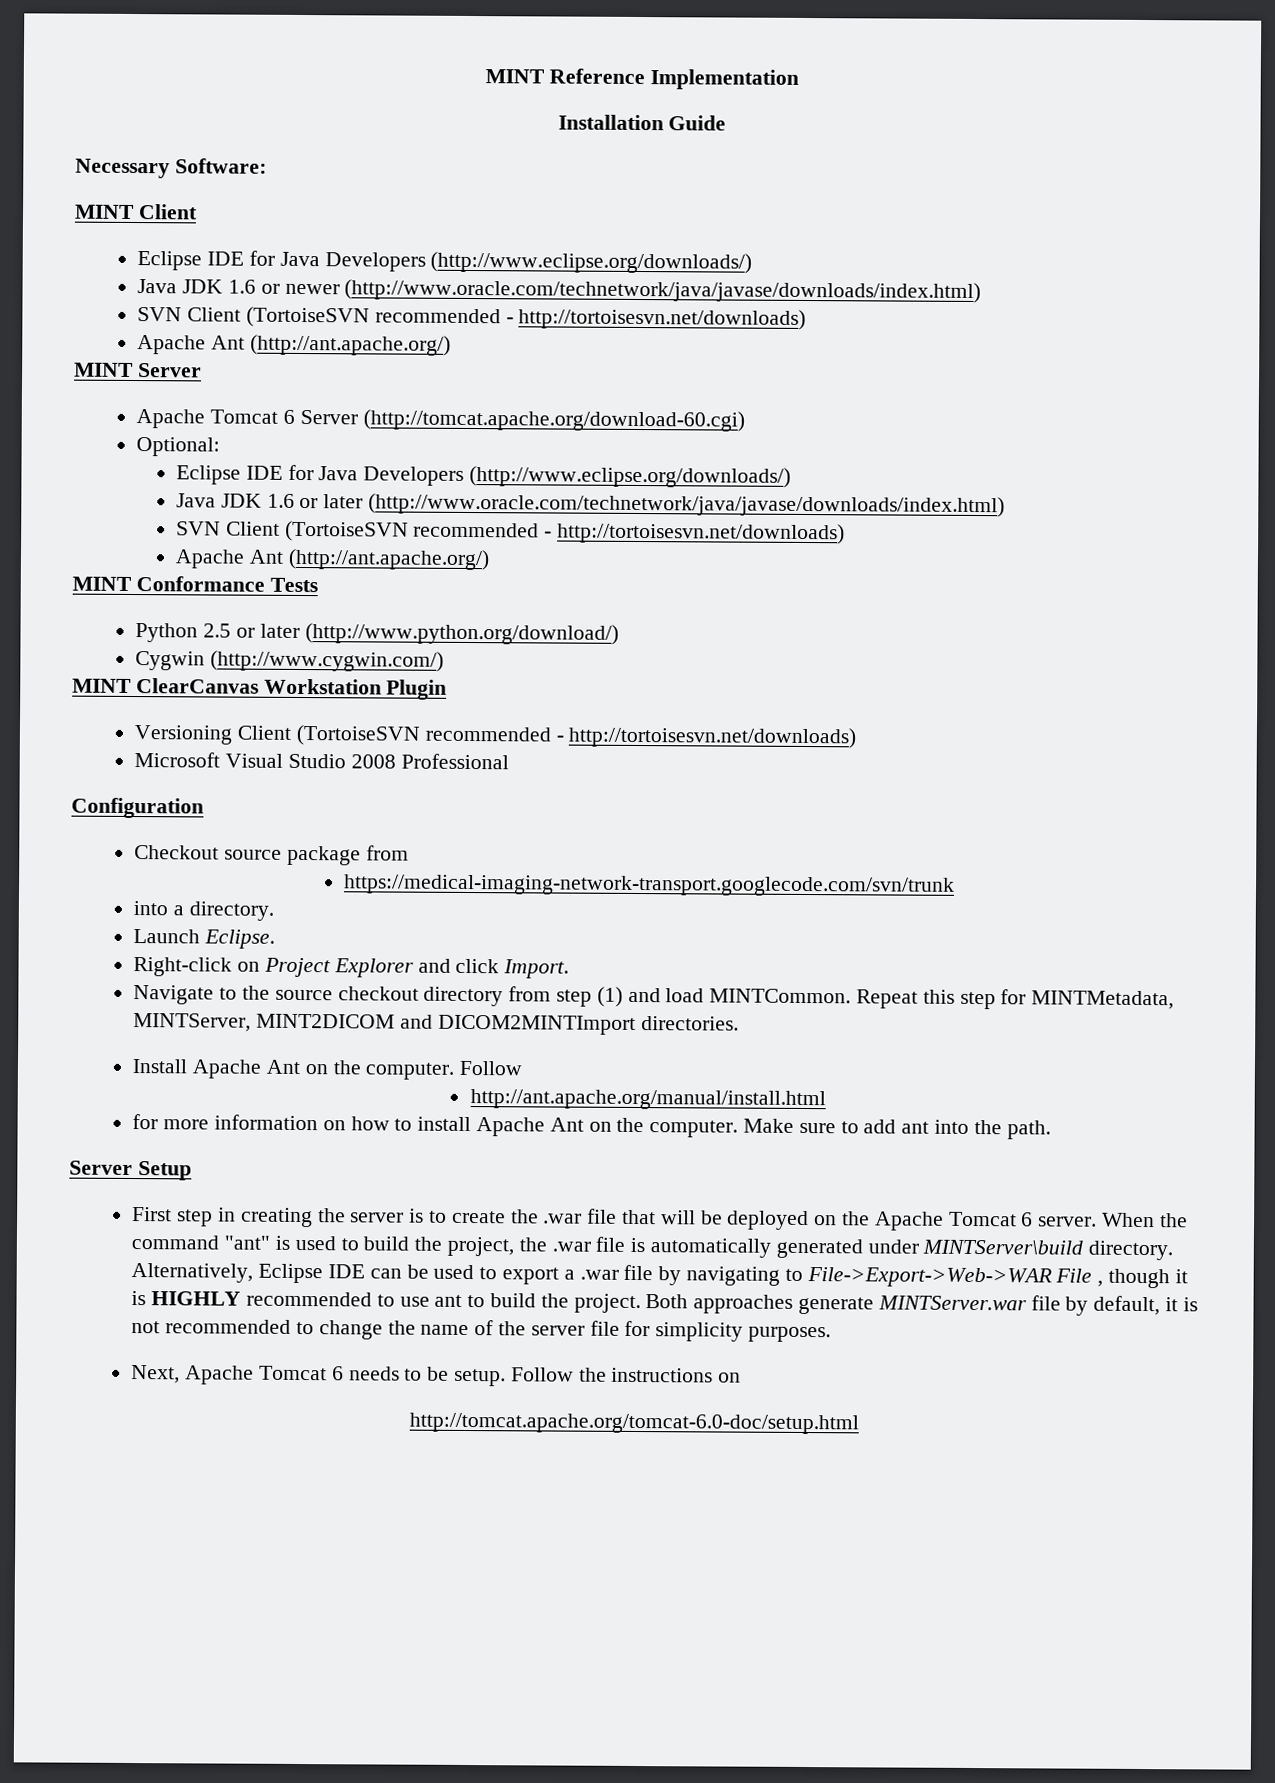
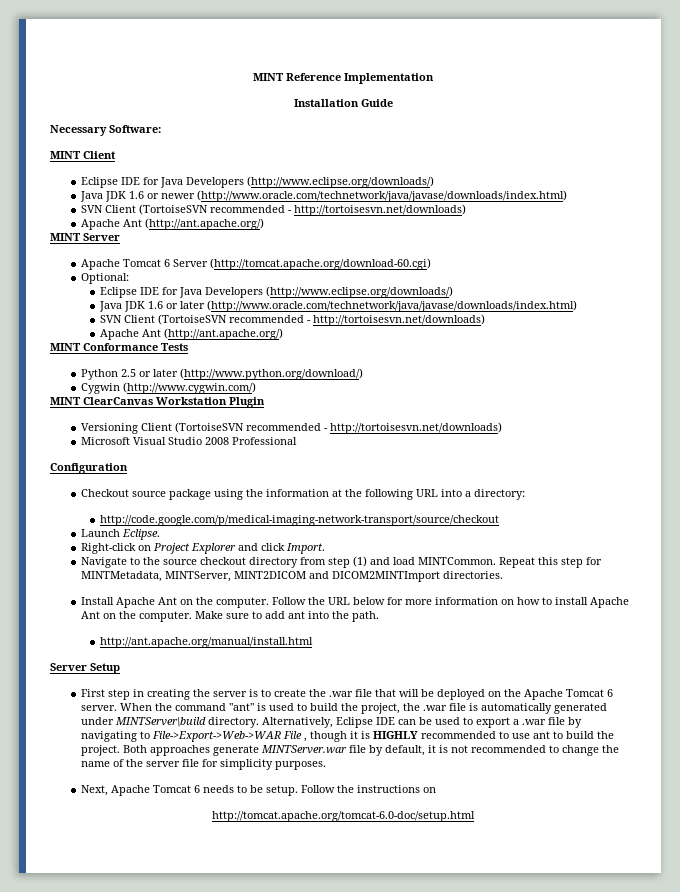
[365,845,409,861] [343,874,956,897] [133,901,274,921] from // https://medical-imaging-network-transport.googlecode.com/svn/trunk // into a directory. -> [214,489,526,500] [100,515,500,526] using the information at the following URL into a directory: // http://code.google.com/p/medical-imaging-network-transport/source/checkout
[469,1089,826,1111] // http://ant.apache.org/manual/install.html // -> [308,597,386,605] the URL below
(1051, 1130) none -> [100,637,314,648] // http://ant.apache.org/manual/install.html

